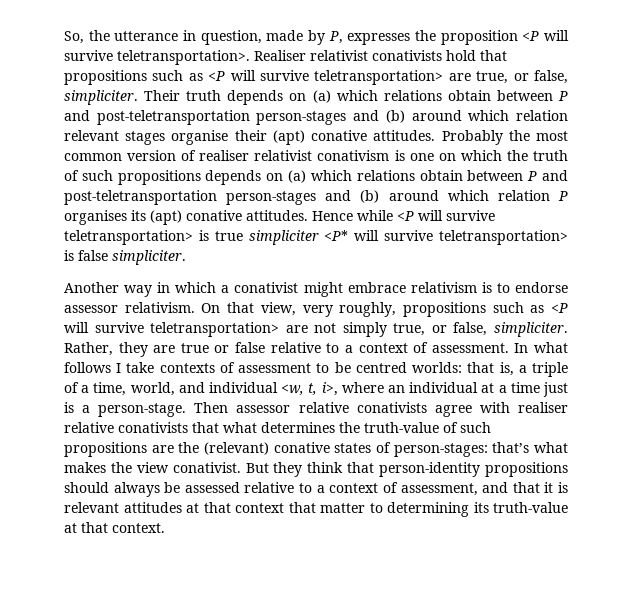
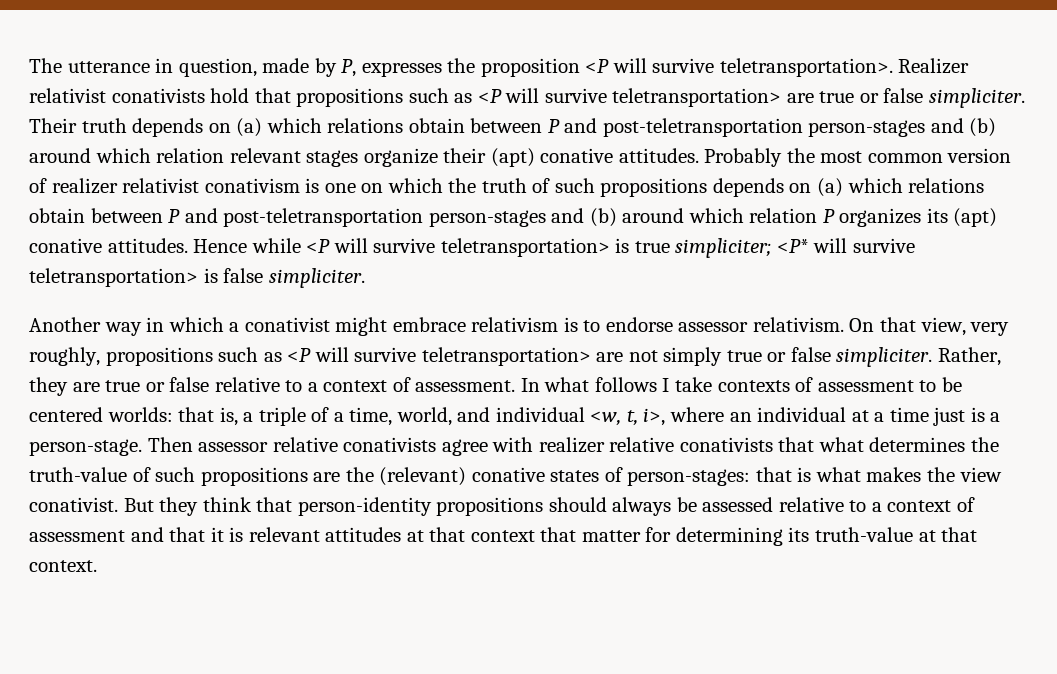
[64,30,110,44] So, the -> [29,58,62,73] The
[254,50,306,61] Realiser -> [898,58,970,74] Realizer
[476,70,568,84] true, or false, -> [819,88,924,103] true or false
[171,130,229,145] organise -> [363,148,438,167] organize
[199,150,250,161] realiser -> [51,178,118,194] realizer
[64,210,127,225] organises -> [839,208,922,227] organizes
[248,230,319,245] simpliciter -> [675,238,772,258] simpliciter;
[393,322,488,336] true, or false, -> [726,347,831,362] true or false
[355,362,407,373] centred -> [29,407,103,422] centered
[517,402,568,413] realiser -> [538,437,605,453] realizer
[492,442,530,453] that’s -> [755,467,812,482] that is
[400,483,478,496] assessment, -> [29,530,125,542] assessment
[369,503,383,513] to -> [645,527,672,542] for

